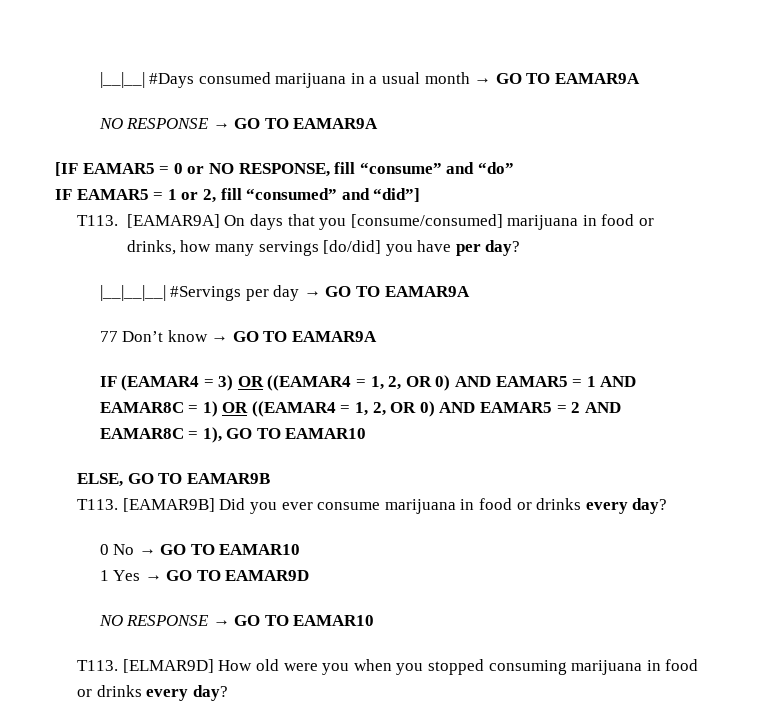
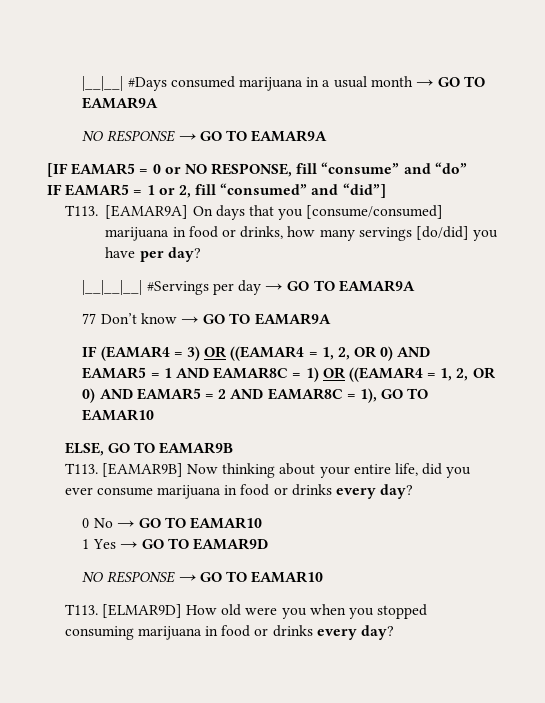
[219,498,246,510] Did -> [187,463,443,478] Now thinking about your entire life, did

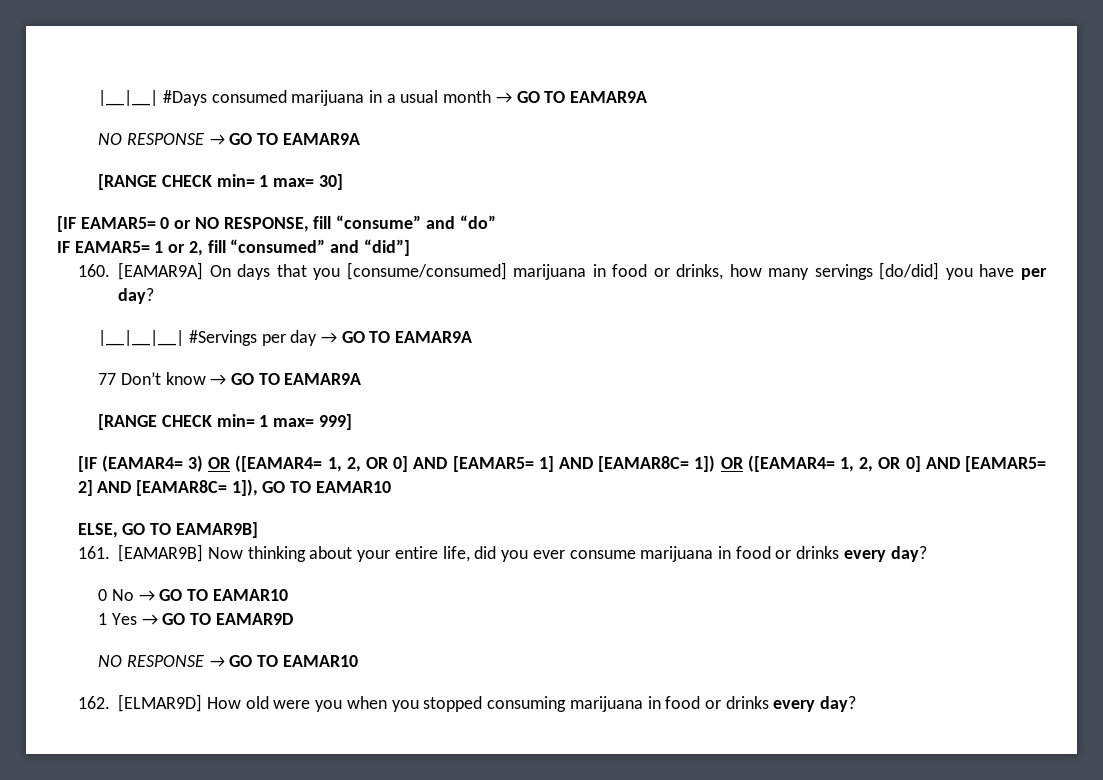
[47,163,149,177] // [IF EAMAR5 = -> [98,174,343,190] [57,216,156,232] // [RANGE CHECK min= 1 max= 30] // [IF EAMAR5=
[65,184,143,196] EAMAR5 = -> [74,241,150,253] EAMAR5=
[64,205,98,216] T113. -> [77,264,110,277] 160.
[82,346,431,361] [82,367,495,382] [82,388,377,403] IF (EAMAR4 = 3) OR ((EAMAR4 = 1, 2, OR 0) AND EAMAR5 = 1 AND EAMAR8C = 1) OR ((EAMAR4 = 1, 2, OR 0) AND EAMAR5 = 2 AND EAMAR8C = 1), -> [98,414,352,430] [77,455,1046,472] [77,479,258,496] [RANGE CHECK min= 1 max= 999] // [IF (EAMAR4= 3) OR ([EAMAR4= 1, 2, OR 0] AND [EAMAR5= 1] AND [EAMAR8C= 1]) OR ([EAMAR4= 1, 2, OR 0] AND [EAMAR5= 2] AND [EAMAR8C= 1]),
[159,442,234,454] [64,463,98,474] EAMAR9B // T113. -> [175,522,258,538] [77,546,110,559] EAMAR9B] // 161.
[64,604,98,615] T113. -> [77,696,110,709] 162.

